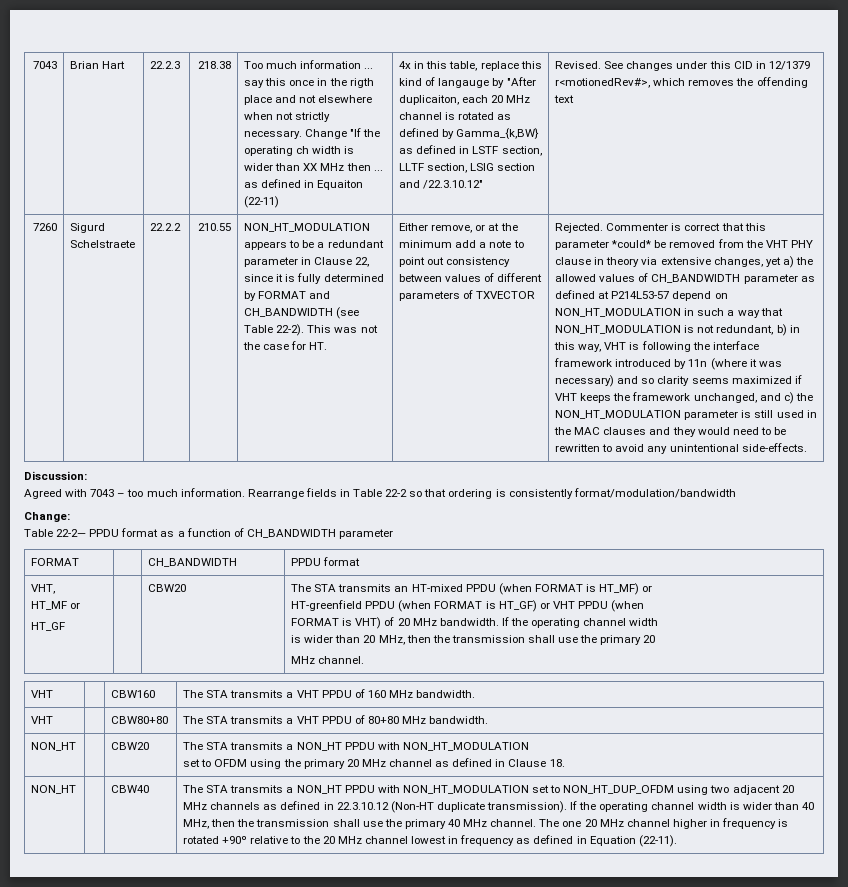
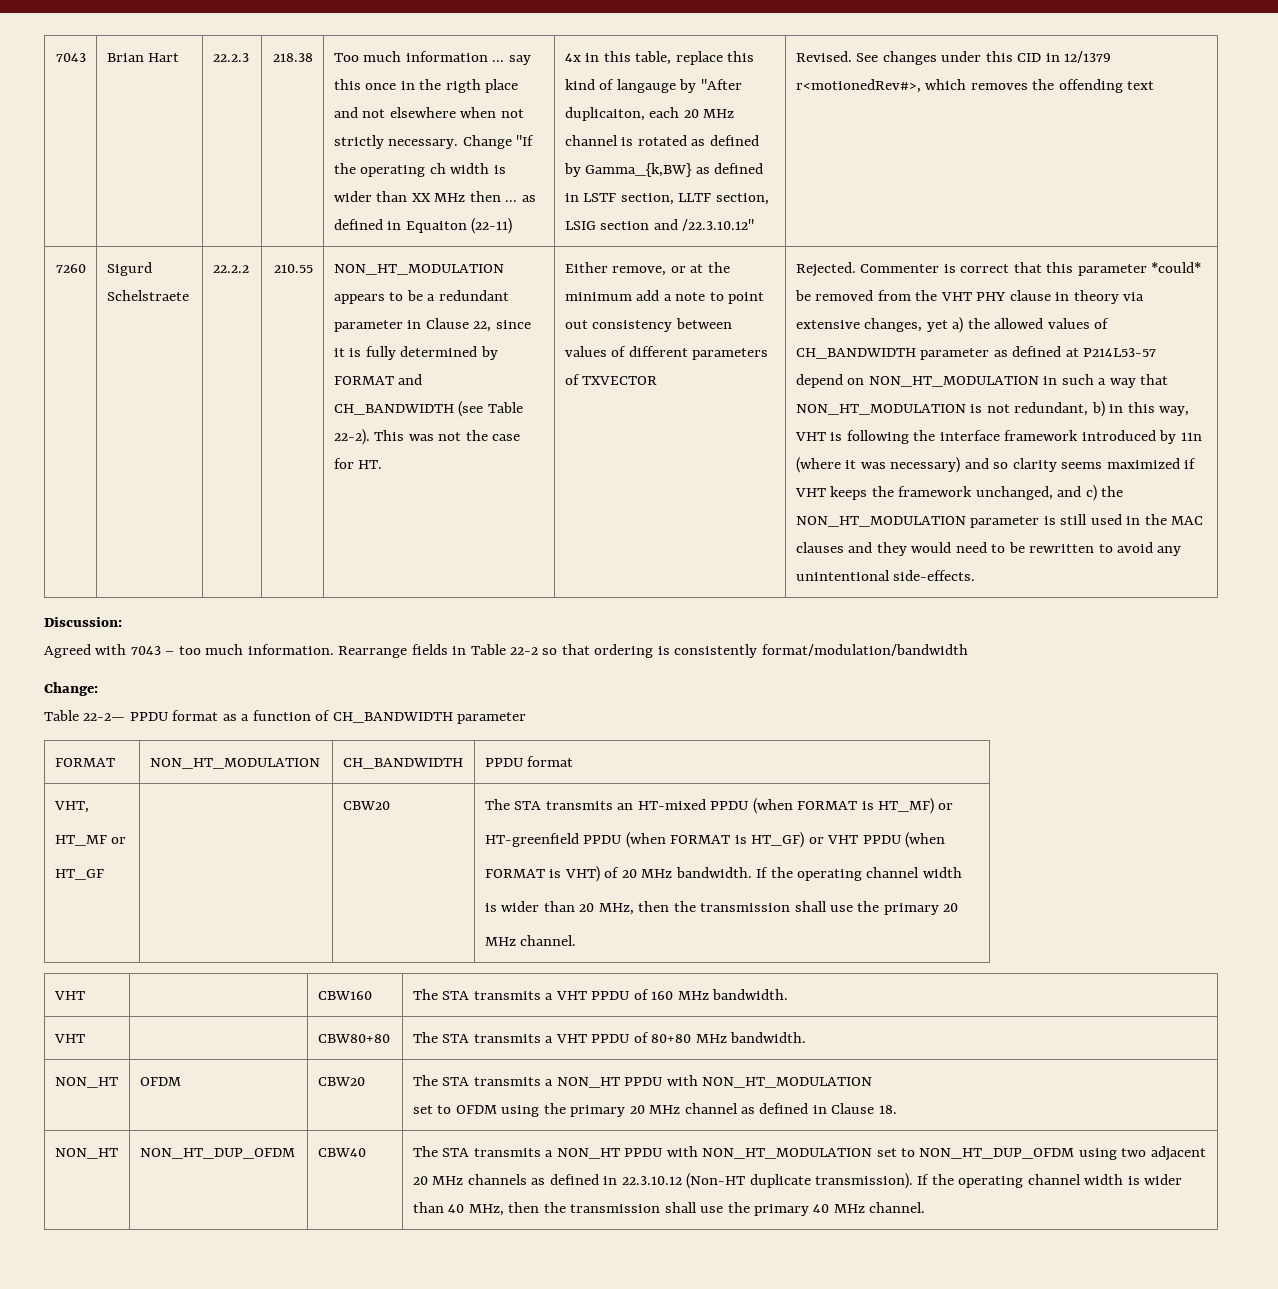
(80, 562) none -> [149,758,320,769] NON_HT_MODULATION
(77, 746) none -> [139,1077,181,1086] OFDM
(77, 789) none -> [139,1148,295,1159] NON_HT_DUP_OFDM
[539,818,789,829] [183,835,677,847] The one 20 MHz channel higher in frequency is rotated +90º relative to the 20 MHz channel lowest in frequency as defined in Equation (22-11). -> (926, 1207) none

